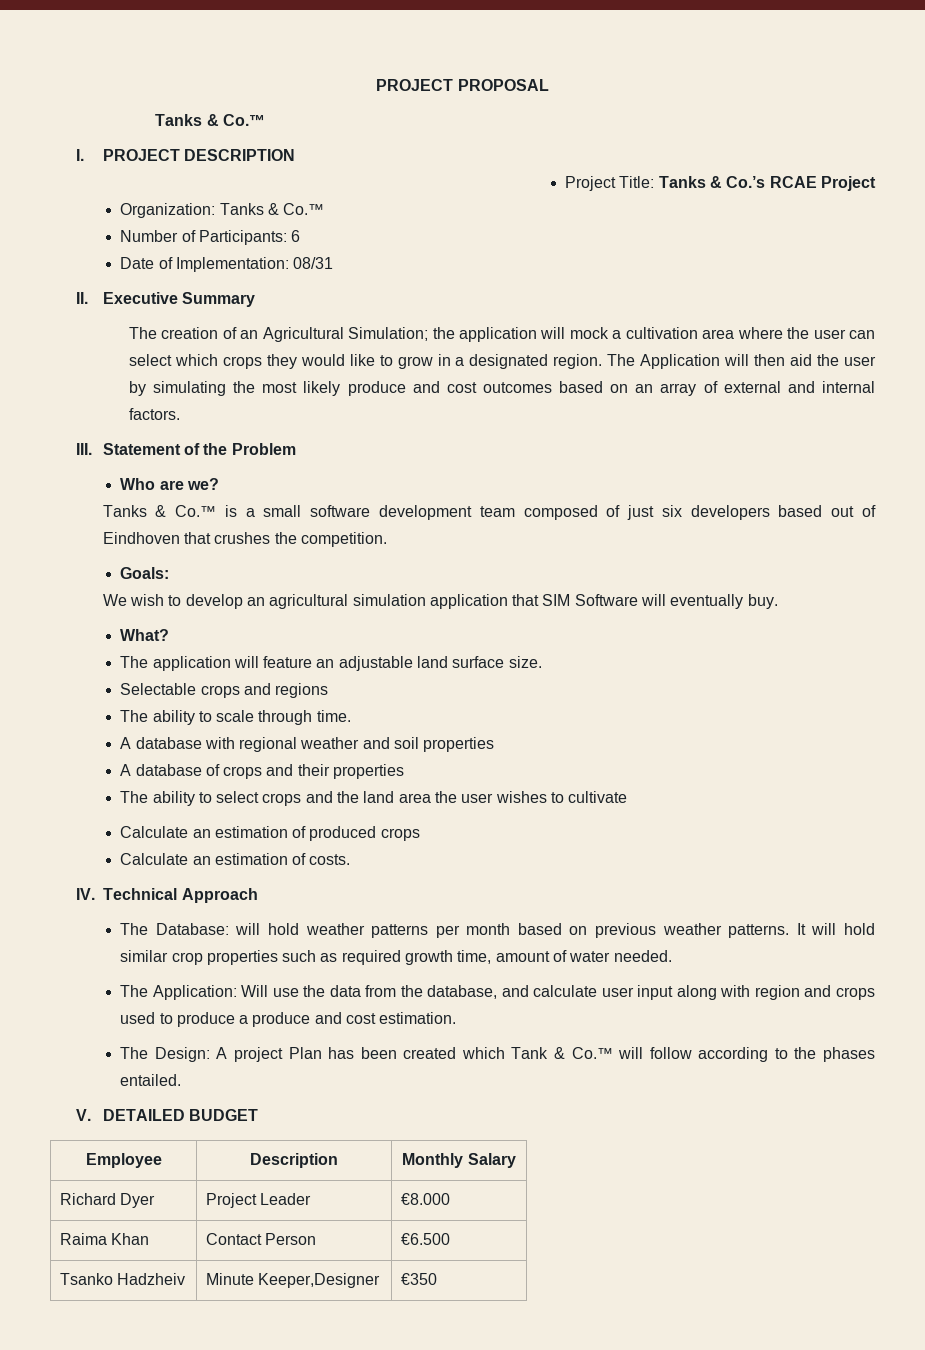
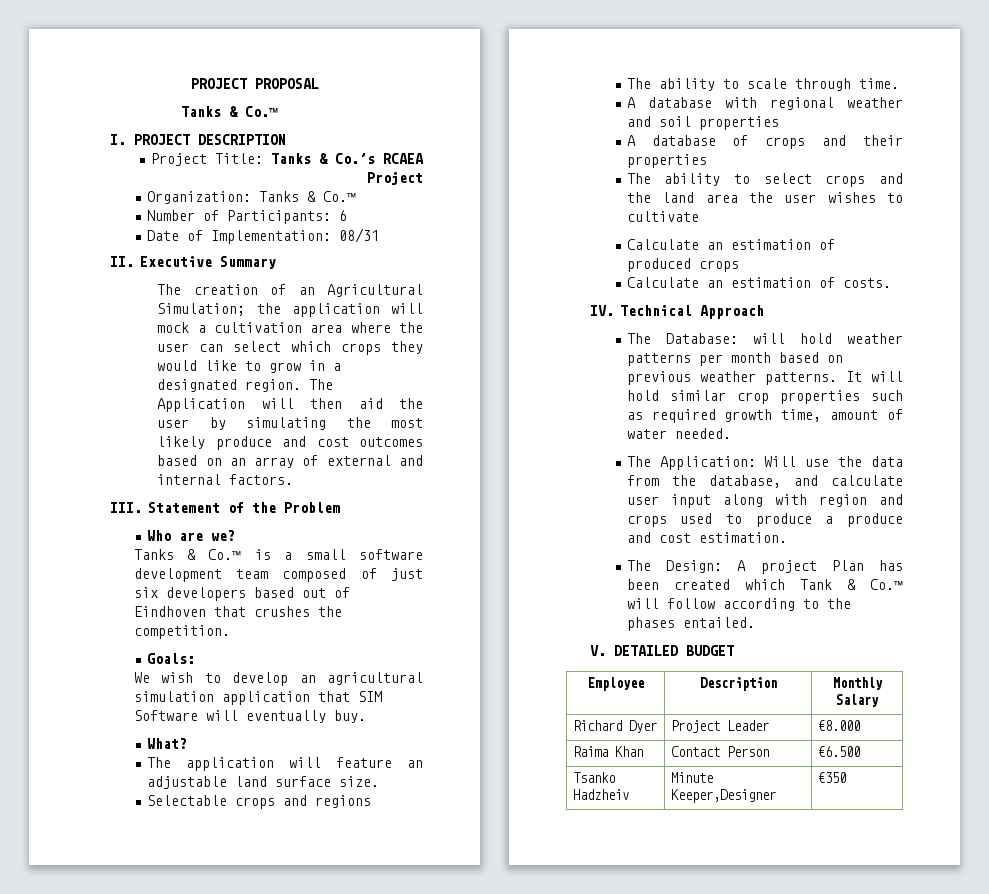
[769,176,817,188] RCAE -> [383,153,424,164] RCAEA

